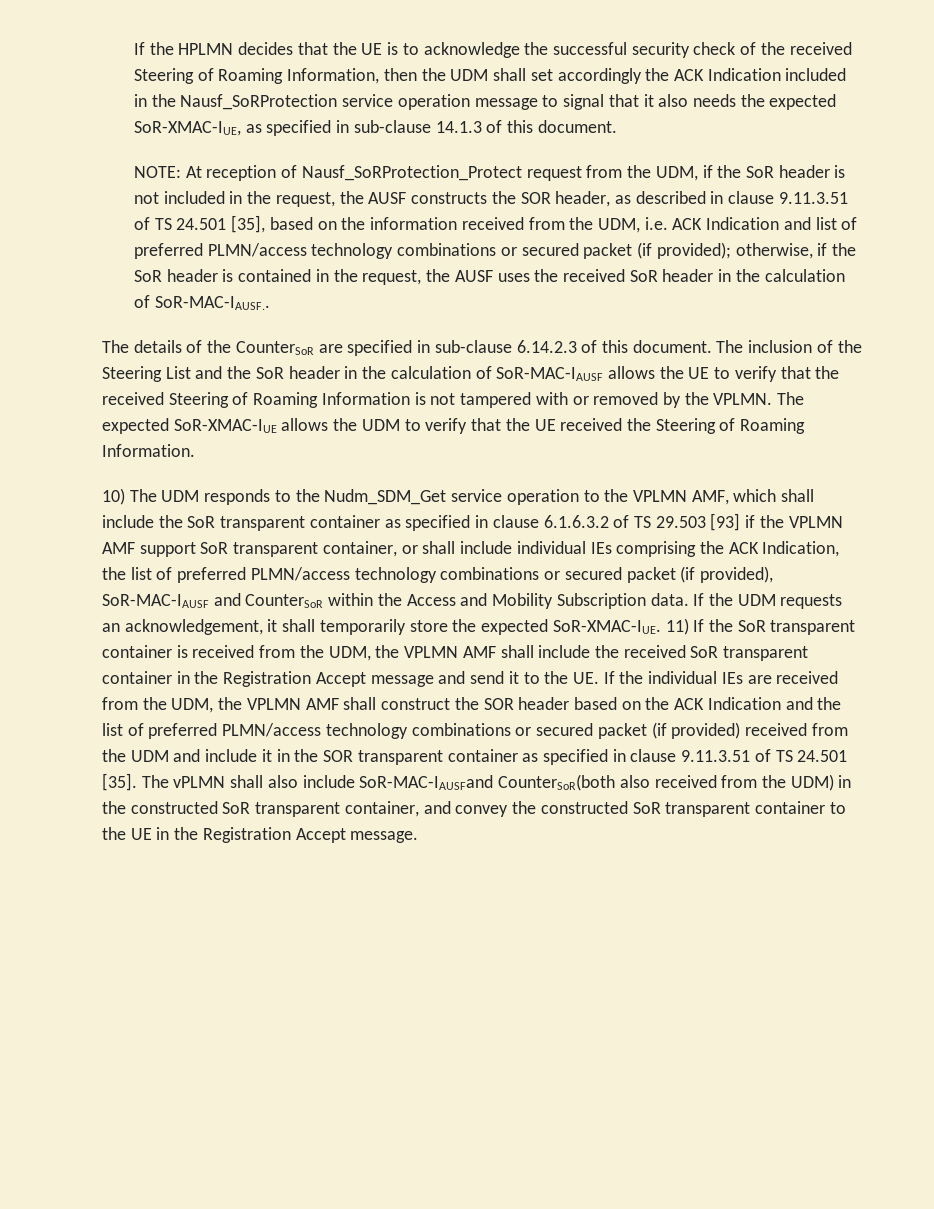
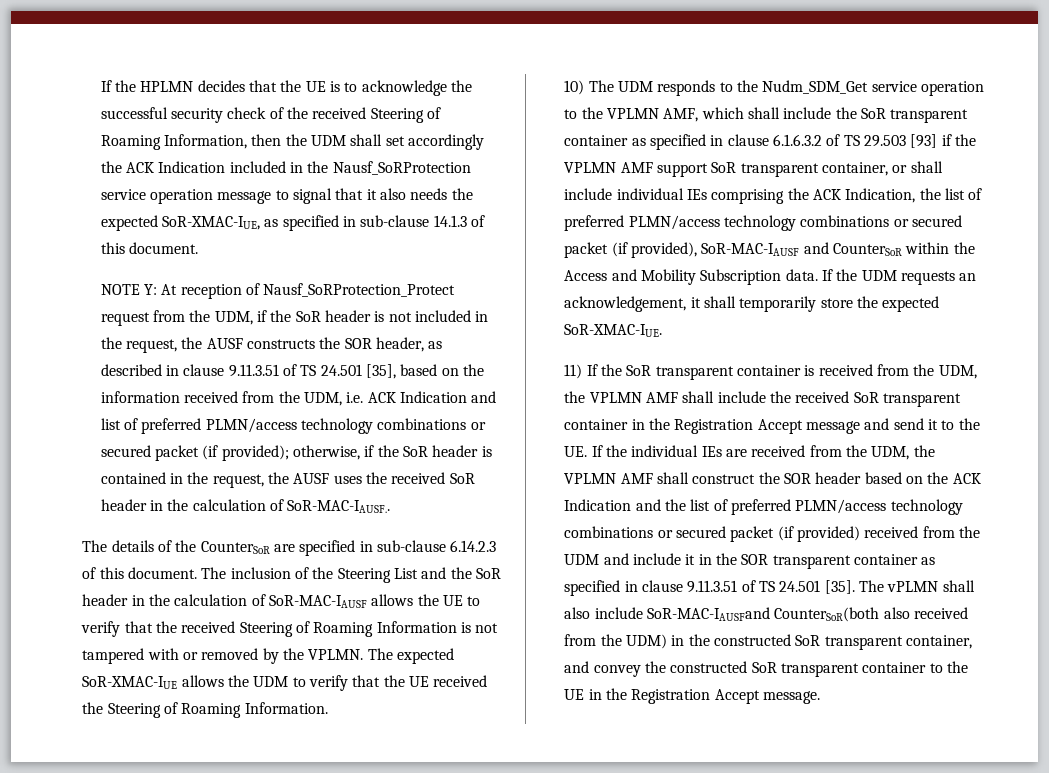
[134,166,182,178] NOTE: -> [100,284,158,295] NOTE Y:
(661, 627) none -> (663, 330) //

